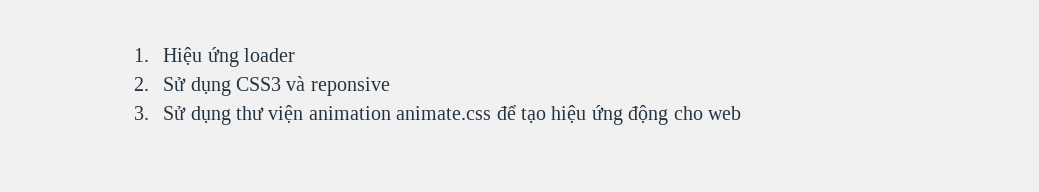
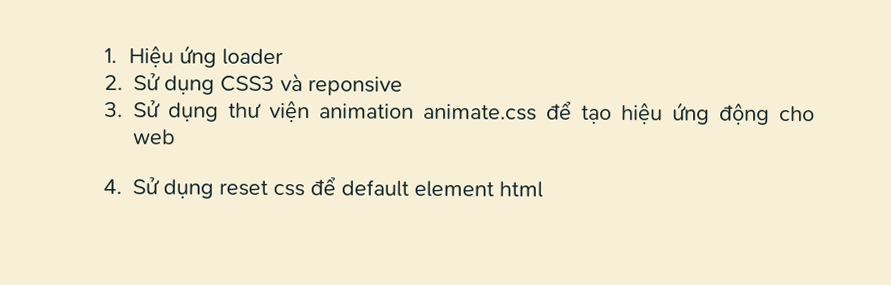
(742, 113) none -> [102,177,543,199] // 4. Sử dụng reset css để default element html

